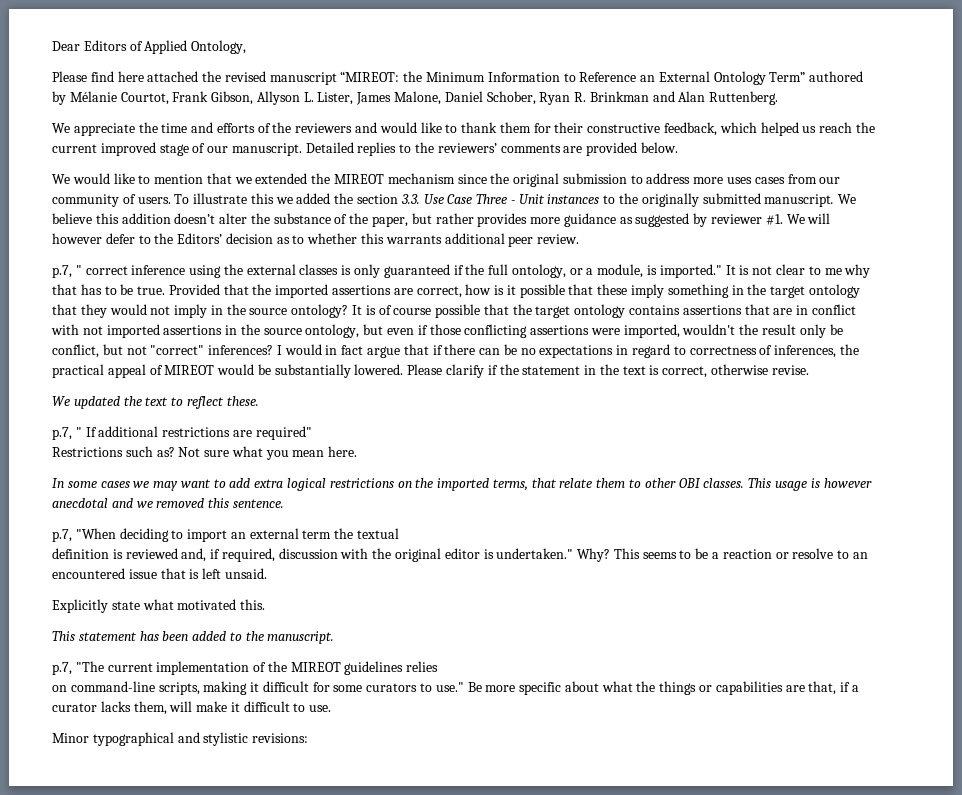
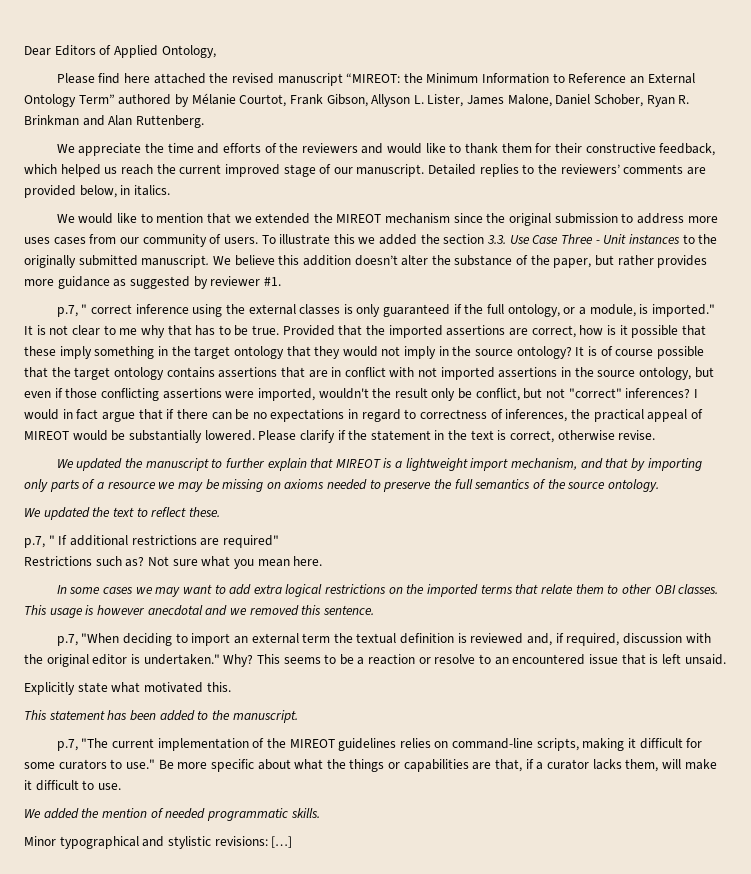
[640,142,678,153] below. -> [79,185,170,198] below, in italics.
[786,213,831,224] [52,233,580,247] We will however defer to the Editors’ decision as to whether this warrants additional peer review. -> (281, 281) none
(809, 370) none -> [56,458,702,471] [24,479,659,492] // We updated the manuscript to further explain that MIREOT is a lightweight import mechanism, and that by importing only parts of a resource we may be missing on axioms needed to preserve the full semantics of the source ontology.
[492,479,528,491] terms, -> [480,584,513,594] terms
(400, 533) // -> (397, 638) none
(439, 666) // -> (431, 743) none
(332, 708) none -> [24,808,320,821] // We added the mention of needed programmatic skills.
(309, 738) none -> [271,836,293,848] […]

